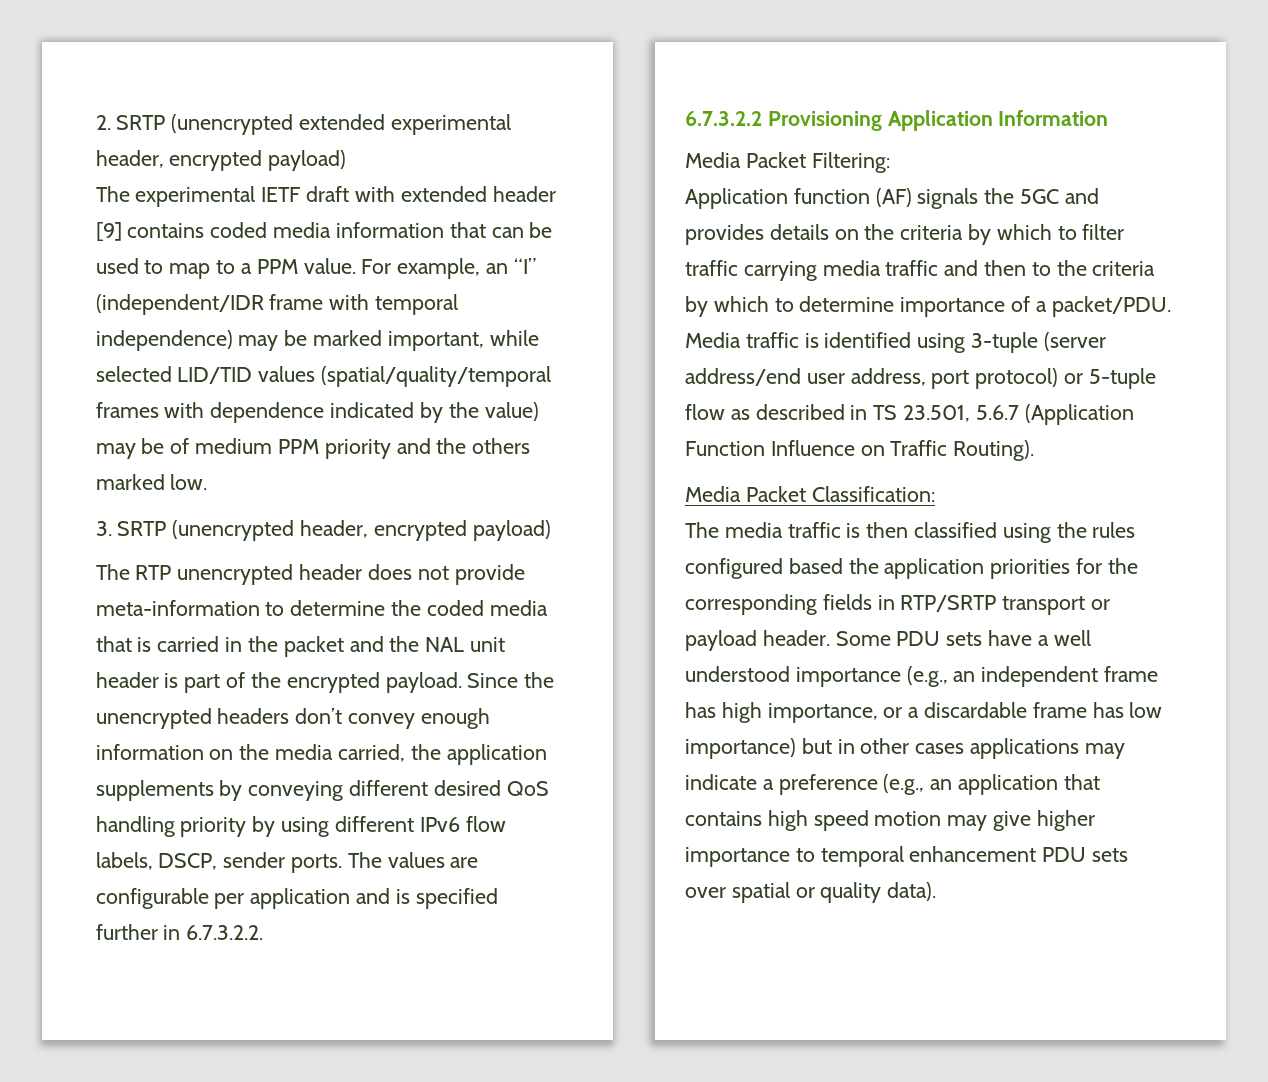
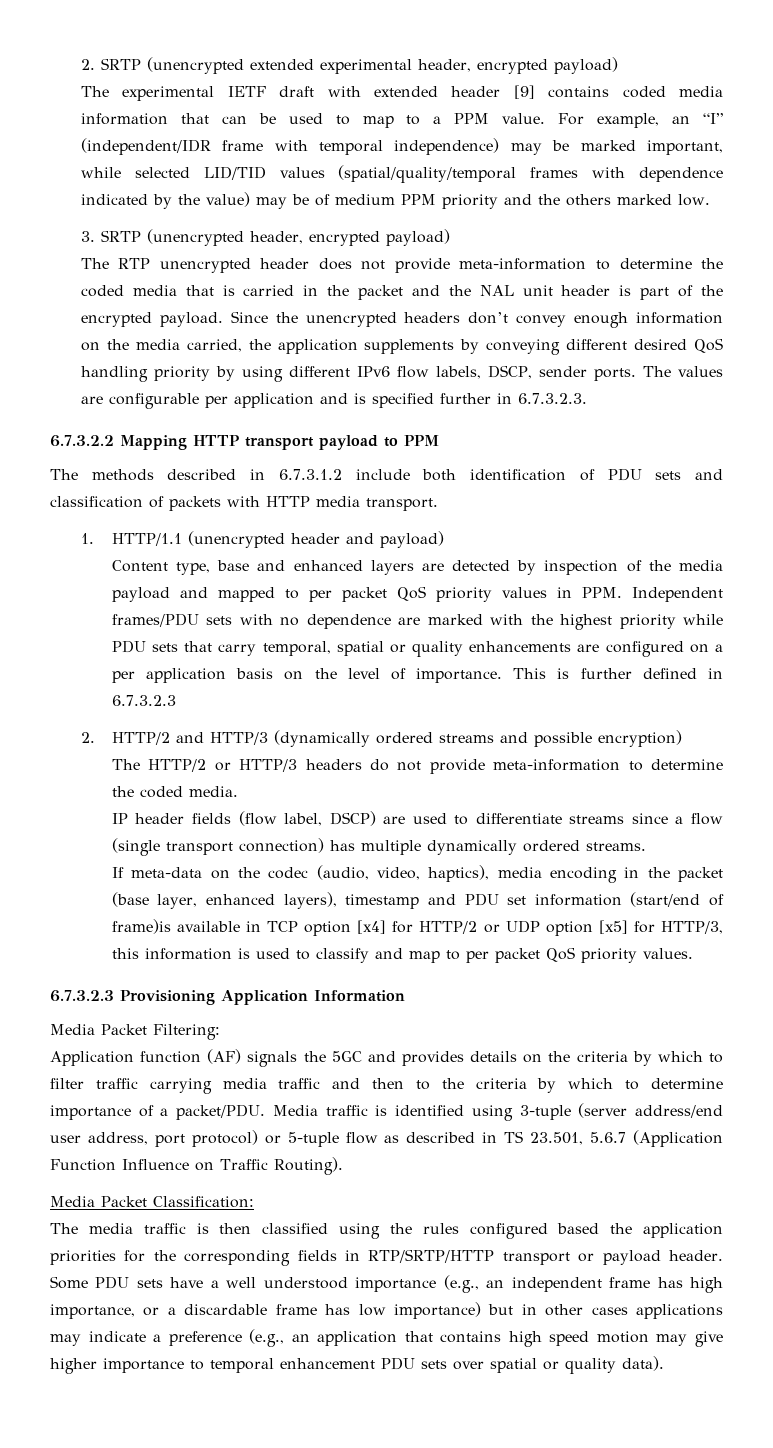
[186,925,264,940] 6.7.3.2.2. -> [517,393,587,404] 6.7.3.2.3.
(762, 118) none -> [120,435,439,450] [50,468,724,481] [50,496,438,511] [80,531,444,548] [111,560,723,575] [111,586,723,602] [111,613,724,630] [111,640,723,657] [111,668,723,683] [111,695,176,706] [80,730,682,747] [111,759,724,774] [111,786,238,798] [111,811,724,826] [111,838,646,856] [111,865,724,883] [111,892,725,909] [111,919,724,936] [111,947,693,963] [50,990,114,1002] Mapping HTTP transport payload to PPM // The methods described in 6.7.3.1.2 include both identification of PDU sets and classification of packets with HTTP media transport. // 1. HTTP/1.1 (unencrypted header and payload) // Content type, base and enhanced layers are detected by inspection of the media payload and mapped to per packet QoS priority values in PPM. Independent frames/PDU sets with no dependence are marked with the highest priority while PDU sets that carry temporal, spatial or quality enhancements are configured on a per application basis on the level of importance. This is further defined in 6.7.3.2.3 // 2. HTTP/2 and HTTP/3 (dynamically ordered streams and possible encryption) // The HTTP/2 or HTTP/3 headers do not provide meta-information to determine the coded media. // IP header fields (flow label, DSCP) are used to differentiate streams since a flow (single transport connection) has multiple dynamically ordered streams. // If meta-data on the codec (audio, video, haptics), media encoding in the packet (base layer, enhanced layers), timestamp and PDU set information (start/end of frame)is available in TCP option [x4] for HTTP/2 or UDP option [x5] for HTTP/3, this information is used to classify and map to per packet QoS priority values. // 6.7.3.2.3
[900,595,997,612] RTP/SRTP -> [368,1249,495,1263] RTP/SRTP/HTTP

